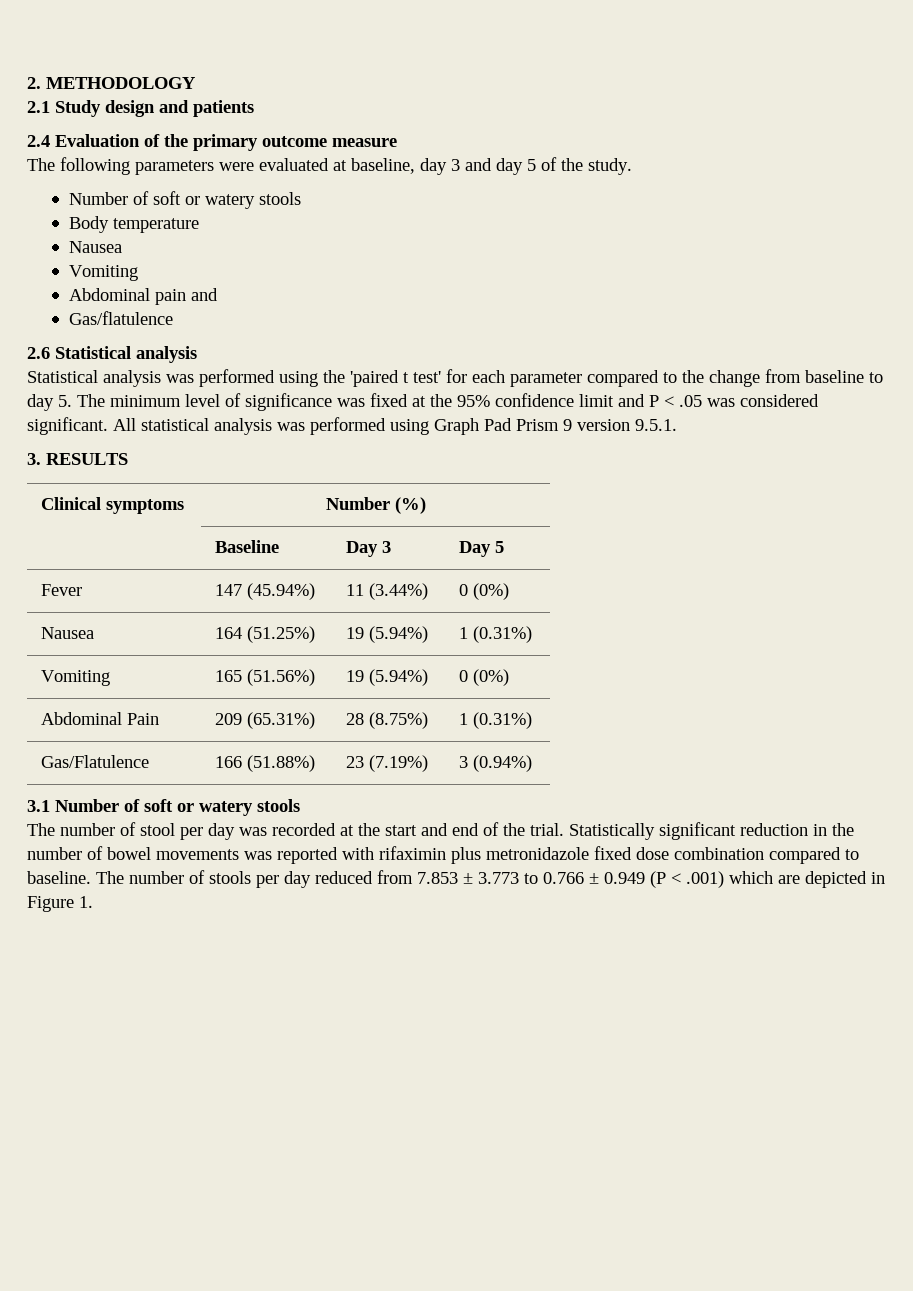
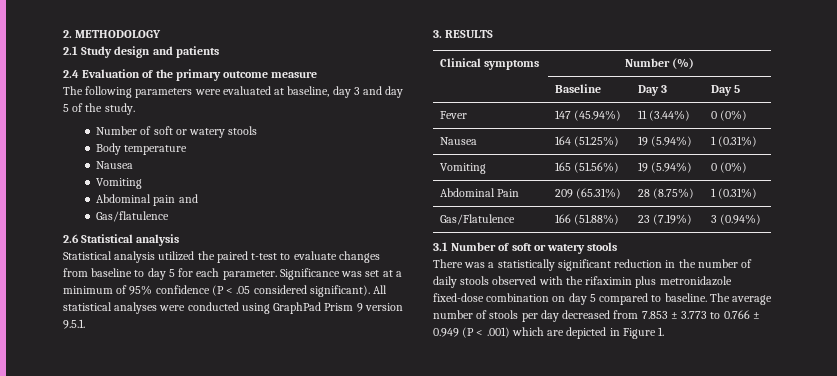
[166,369,883,387] [27,393,819,411] [27,417,512,435] was performed using the 'paired t test' for each parameter compared to the change from baseline to day 5. The minimum level of significance was fixed at the 95% confidence limit and P < .05 was considered significant. All statistical analysis was performed using Graph Pad -> [158,251,380,263] [63,268,402,280] [63,285,388,297] [63,302,322,314] utilized the paired t-test to evaluate changes from baseline to day 5 for each parameter. Significance was set at a minimum of 95% confidence (P < .05 considered significant). All statistical analyses were conducted using GraphPad
[27,822,655,840] The number of stool per day was recorded at the start and end of the trial. Statistically -> [433,259,555,271] There was a statistically
[107,846,764,864] bowel movements was reported with rifaximin plus metronidazole fixed dose combination -> [433,276,732,288] [433,293,596,305] daily stools observed with the rifaximin plus metronidazole fixed-dose combination on day 5
(124, 877) none -> [732,295,773,305] average
[315,871,373,884] reduced -> [562,310,611,319] decreased

